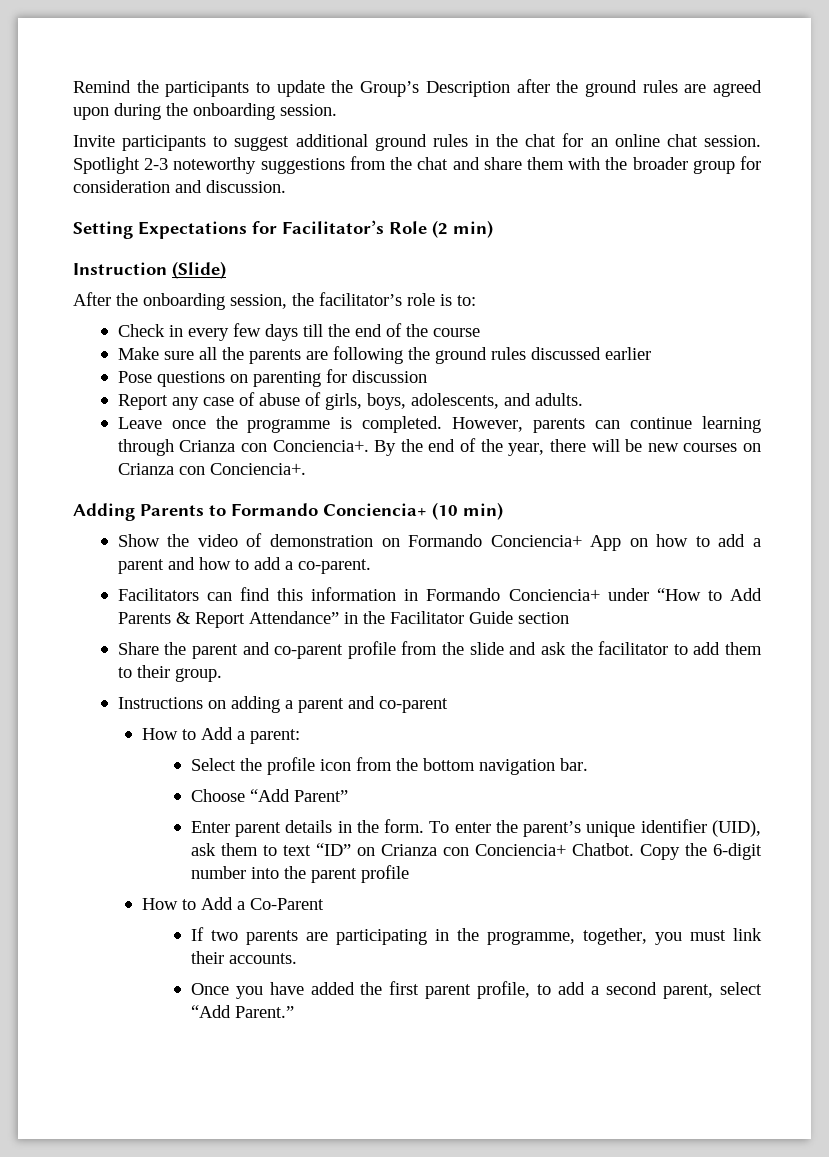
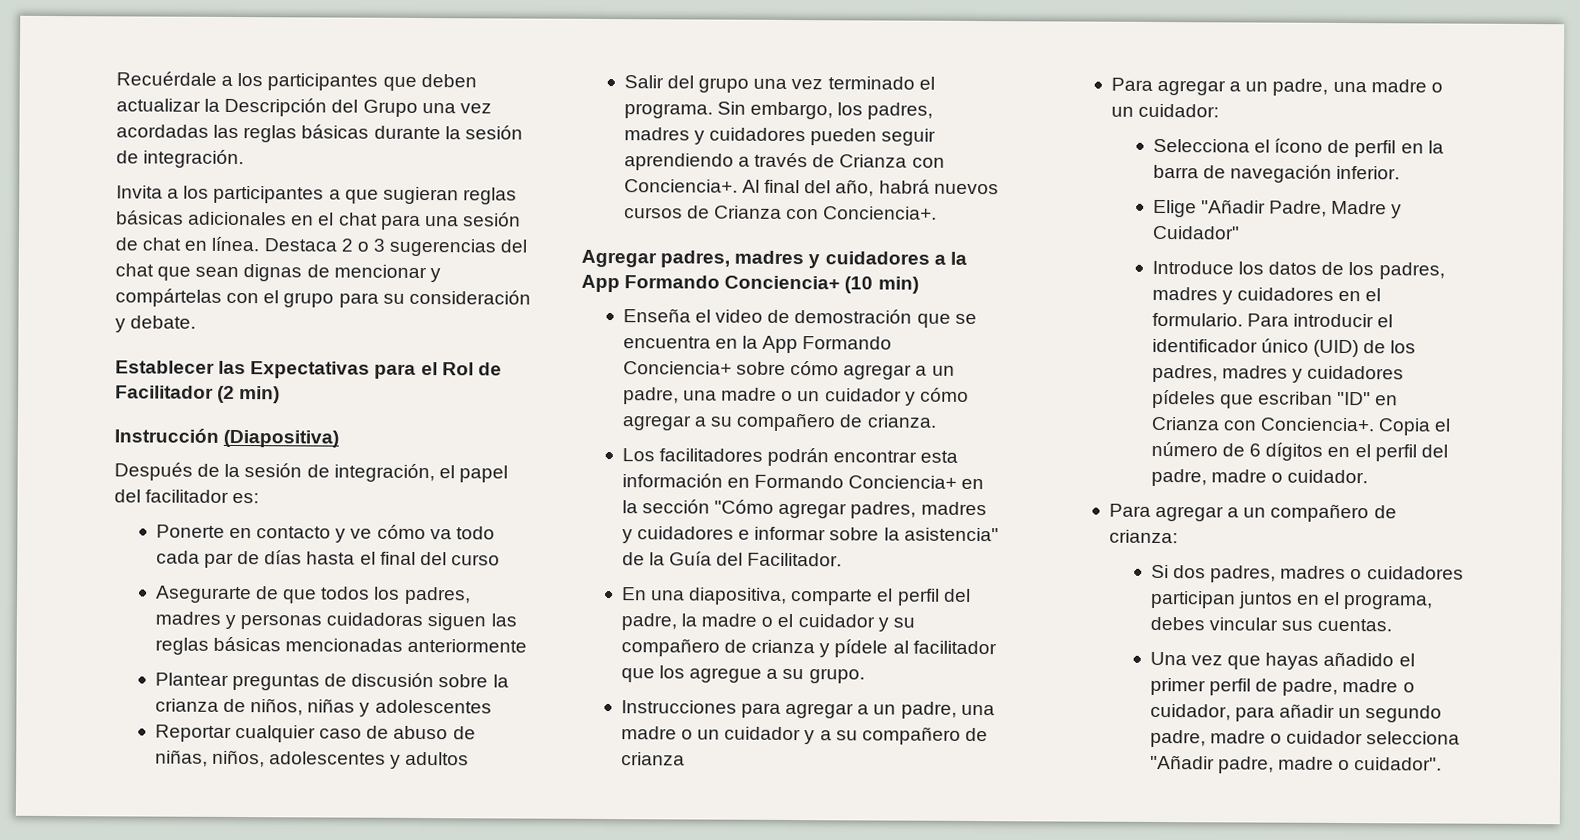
[73,79,763,97] [73,103,337,120] [73,133,761,151] [73,156,761,174] [73,180,286,193] [73,220,493,239] [73,261,226,279] [73,292,476,310] [117,323,480,341] [117,346,651,364] [117,369,427,387] [117,392,583,410] [117,416,761,433] [117,438,762,456] [117,463,306,475] [73,502,503,521] [117,533,761,551] [117,557,371,574] [117,587,763,601] [117,611,569,628] [117,641,763,659] [117,665,222,682] [117,696,448,713] [142,727,301,744] [190,757,588,775] [190,789,348,802] [190,819,762,837] [190,843,763,860] [190,865,409,883] [142,897,325,910] [190,927,763,945] [190,951,297,964] [190,981,762,999] [190,1005,294,1018] Remind the participants to update the Group’s Description after the ground rules are agreed upon during the onboarding session. // Invite participants to suggest additional ground rules in the chat for an online chat session. Spotlight 2-3 noteworthy suggestions from the chat and share them with the broader group for consideration and discussion. // Setting Expectations for Facilitator’s Role (2 min) // Instruction (Slide) // After the onboarding session, the facilitator’s role is to: // Check in every few days till the end of the course // Make sure all the parents are following the ground rules discussed earlier // Pose questions on parenting for discussion // Report any case of abuse of girls, boys, adolescents, and adults. // Leave once the programme is completed. However, parents can continue learning through Crianza con Conciencia+. By the end of the year, there will be new courses on Crianza con Conciencia+. // Adding Parents to Formando Conciencia+ (10 min) // Show the video of demonstration on Formando Conciencia+ App on how to add a parent and how to add a co-parent. // Facilitators can find this information in Formando Conciencia+ under “How to Add Parents & Report Attendance” in the Facilitator Guide section // Share the parent and co-parent profile from the slide and ask the facilitator to add them to their group. // Instructions on adding a parent and co-parent // How to Add a parent: // Select the profile icon from the bottom navigation bar. // Choose “Add Parent” // Enter parent details in the form. To enter the parent’s unique identifier (UID), ask them to text “ID” on Crianza con Conciencia+ Chatbot. Copy the 6-digit number into the parent profile // How to Add a Co-Parent // If two parents are participating in the programme, together, you must link their accounts. // Once you have added the first parent profile, to add a second parent, select “Add Parent.” -> [116,71,477,91] [116,97,492,117] [116,124,523,143] [116,149,245,169] [116,185,517,205] [116,210,521,230] [115,236,528,257] [115,263,441,283] [115,288,531,308] [115,315,197,333] [115,360,502,379] [115,385,281,404] [114,428,340,448] [114,462,508,483] [114,489,260,504] [155,524,495,543] [155,550,500,568] [155,585,471,605] [154,611,517,631] [154,636,528,655] [154,672,509,691] [154,698,492,717] [154,724,476,743] [154,749,470,769] [623,75,935,93] [623,101,934,120] [623,127,937,146] [623,152,945,171] [623,179,999,197] [623,205,938,220] [581,249,967,269] [581,274,919,294] [622,308,977,328] [622,335,893,354] [622,361,955,380] [622,387,969,406] [621,412,937,432] [621,447,959,467] [621,473,985,490] [621,499,987,519] [621,526,999,544] [621,551,843,567] [621,587,971,606] [620,613,915,632] [620,638,997,658] [620,665,865,684] [620,700,995,719] [620,726,988,745] [620,752,685,766] [1110,77,1443,96] [1110,103,1220,118] [1152,138,1444,158] [1152,164,1401,183] [1152,199,1403,219] [1151,225,1240,240] [1151,260,1445,280] [1151,286,1382,305] [1151,312,1394,328] [1151,338,1417,358] [1151,364,1405,383] [1151,389,1399,409] [1150,416,1452,436] [1150,441,1448,462] [1150,468,1369,487] [1108,503,1397,523] [1108,529,1178,544] [1150,564,1464,583] [1149,590,1434,610] [1149,616,1393,632] [1149,651,1415,670] [1149,677,1415,696] [1149,703,1443,723] [1149,729,1461,748] [1149,754,1443,774] Recuérdale a los participantes que deben actualizar la Descripción del Grupo una vez acordadas las reglas básicas durante la sesión de integración. // Invita a los participantes a que sugieran reglas básicas adicionales en el chat para una sesión de chat en línea. Destaca 2 o 3 sugerencias del chat que sean dignas de mencionar y compártelas con el grupo para su consideración y debate. // Establecer las Expectativas para el Rol de Facilitador (2 min) // Instrucción (Diapositiva) // Después de la sesión de integración, el papel del facilitador es: // Ponerte en contacto y ve cómo va todo cada par de días hasta el final del curso // Asegurarte de que todos los padres, madres y personas cuidadoras siguen las reglas básicas mencionadas anteriormente // Plantear preguntas de discusión sobre la crianza de niños, niñas y adolescentes // Reportar cualquier caso de abuso de niñas, niños, adolescentes y adultos // Salir del grupo una vez terminado el programa. Sin embargo, los padres, madres y cuidadores pueden seguir aprendiendo a través de Crianza con Conciencia+. Al final del año, habrá nuevos cursos de Crianza con Conciencia+. // Agregar padres, madres y cuidadores a la App Formando Conciencia+ (10 min) // Enseña el video de demostración que se encuentra en la App Formando Conciencia+ sobre cómo agregar a un padre, una madre o un cuidador y cómo agregar a su compañero de crianza. // Los facilitadores podrán encontrar esta información en Formando Conciencia+ en la sección "Cómo agregar padres, madres y cuidadores e informar sobre la asistencia" de la Guía del Facilitador. // En una diapositiva, comparte el perfil del padre, la madre o el cuidador y su compañero de crianza y pídele al facilitador que los agregue a su grupo. // Instrucciones para agregar a un padre, una madre o un cuidador y a su compañero de crianza // Para agregar a un padre, una madre o un cuidador: // Selecciona el ícono de perfil en la barra de navegación inferior. // Elige "Añadir Padre, Madre y Cuidador" // Introduce los datos de los padres, madres y cuidadores en el formulario. Para introducir el identificador único (UID) de los padres, madres y cuidadores pídeles que escriban "ID" en Crianza con Conciencia+. Copia el número de 6 dígitos en el perfil del padre, madre o cuidador. // Para agregar a un compañero de crianza: // Si dos padres, madres o cuidadores participan juntos en el programa, debes vincular sus cuentas. // Una vez que hayas añadido el primer perfil de padre, madre o cuidador, para añadir un segundo padre, madre o cuidador selecciona "Añadir padre, madre o cuidador".

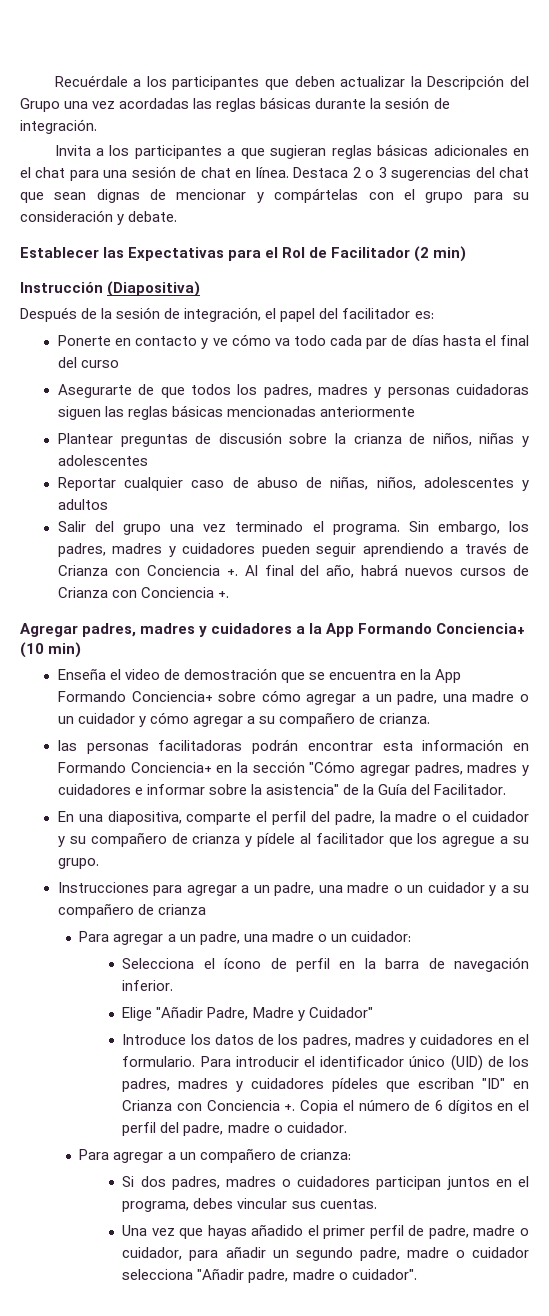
[623,179,738,193] Conciencia+. -> [146,565,238,576] Conciencia +.
[823,206,938,220] Conciencia+. -> [141,587,230,598] Conciencia +.
[621,448,764,462] Los facilitadores -> [57,740,243,754] las personas facilitadoras
[1260,417,1376,432] Conciencia+. -> [206,1100,296,1111] Conciencia +.

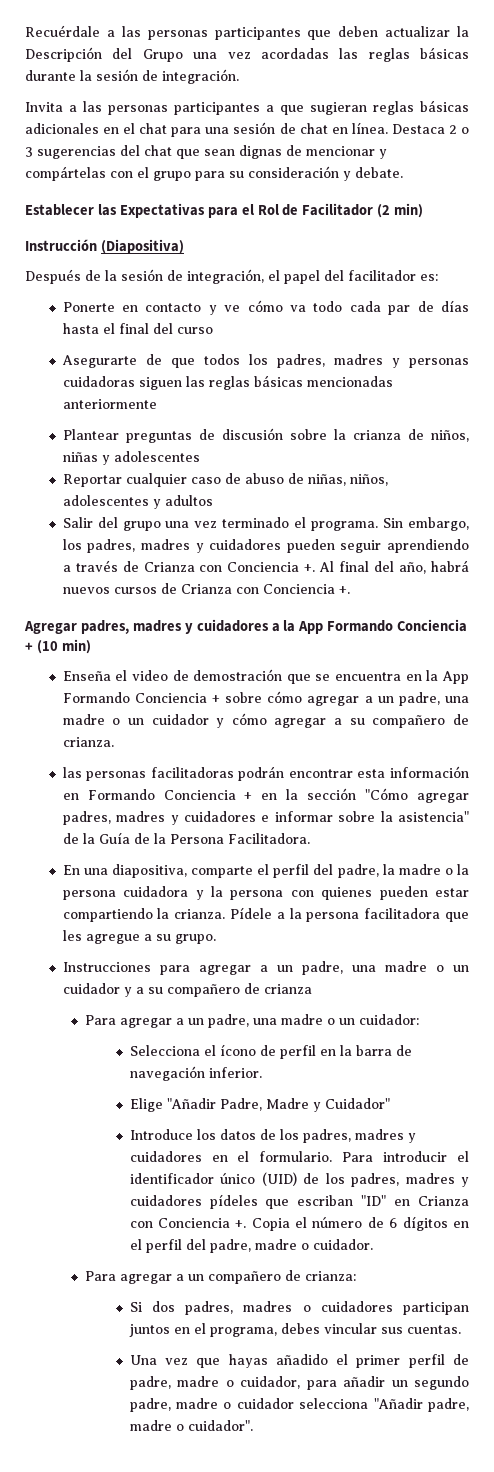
[146,76,167,87] los -> [121,26,208,40] las personas
[109,145,130,156] los -> [83,101,168,115] las personas
[436,623,526,634] Conciencia+ -> [397,619,468,632] [25,642,33,651] Conciencia +
[131,691,213,702] Conciencia+ -> [134,693,220,703] Conciencia +
[130,762,212,773] Conciencia+ -> [163,790,253,800] Conciencia +
[411,784,507,795] del Facilitador. -> [133,833,310,844] de la Persona Facilitadora.
[456,811,529,822] [57,832,438,847] el cuidador y su compañero de crianza y pídele al facilitador que los -> [456,864,469,875] [62,886,469,900] [62,907,469,922] [62,930,82,941] la persona cuidadora y la persona con quienes pueden estar compartiendo la crianza. Pídele a la persona facilitadora que les

